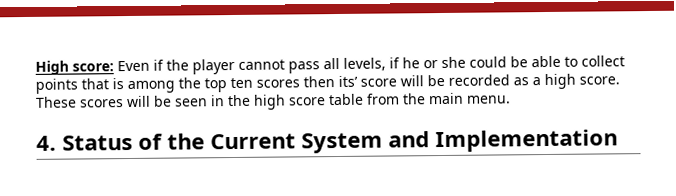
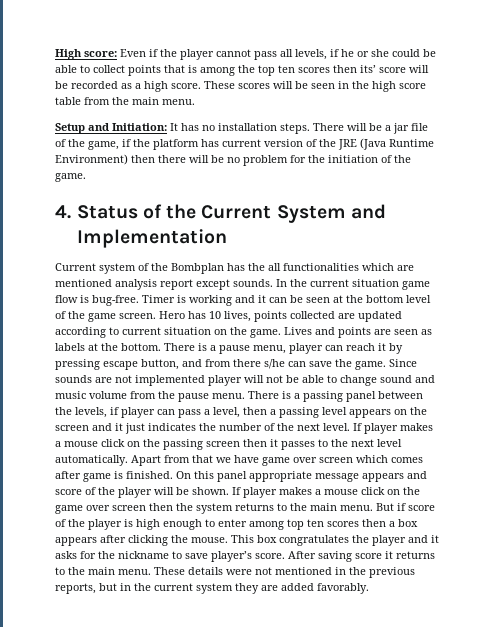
(511, 99) none -> [55,123,428,134] [55,138,434,150] [55,154,411,166] [55,173,86,182] // Setup and Initiation: It has no installation steps. There will be a jar file of the game, if the platform has current version of the JRE (Java Runtime Environment) then there will be no problem for the initiation of the game.
(618, 141) none -> [55,263,414,274] [55,279,430,290] [55,295,431,306] [55,311,402,322] [55,327,432,338] [55,343,403,354] [55,359,417,370] [55,375,435,386] [55,391,423,402] [55,407,427,418] [55,423,433,434] [55,439,402,450] [55,455,423,466] [55,471,427,482] [55,487,420,498] [55,503,435,514] [55,519,418,530] [55,535,439,546] [55,551,435,562] [55,567,415,578] [55,583,369,594] // Current system of the Bombplan has the all functionalities which are mentioned analysis report except sounds. In the current situation game flow is bug-free. Timer is working and it can be seen at the bottom level of the game screen. Hero has 10 lives, points collected are updated according to current situation on the game. Lives and points are seen as labels at the bottom. There is a pause menu, player can reach it by pressing escape button, and from there s/he can save the game. Since sounds are not implemented player will not be able to change sound and music volume from the pause menu. There is a passing panel between the levels, if player can pass a level, then a passing level appears on the screen and it just indicates the number of the next level. If player makes a mouse click on the passing screen then it passes to the next level automatically. Apart from that we have game over screen which comes after game is finished. On this panel appropriate message appears and score of the player will be shown. If player makes a mouse click on the game over screen then the system returns to the main menu. But if score of the player is high enough to enter among top ten scores then a box appears after clicking the mouse. This box congratulates the player and it asks for the nickname to save player’s score. After saving score it returns to the main menu. These details were not mentioned in the previous reports, but in the current system they are added favorably.

